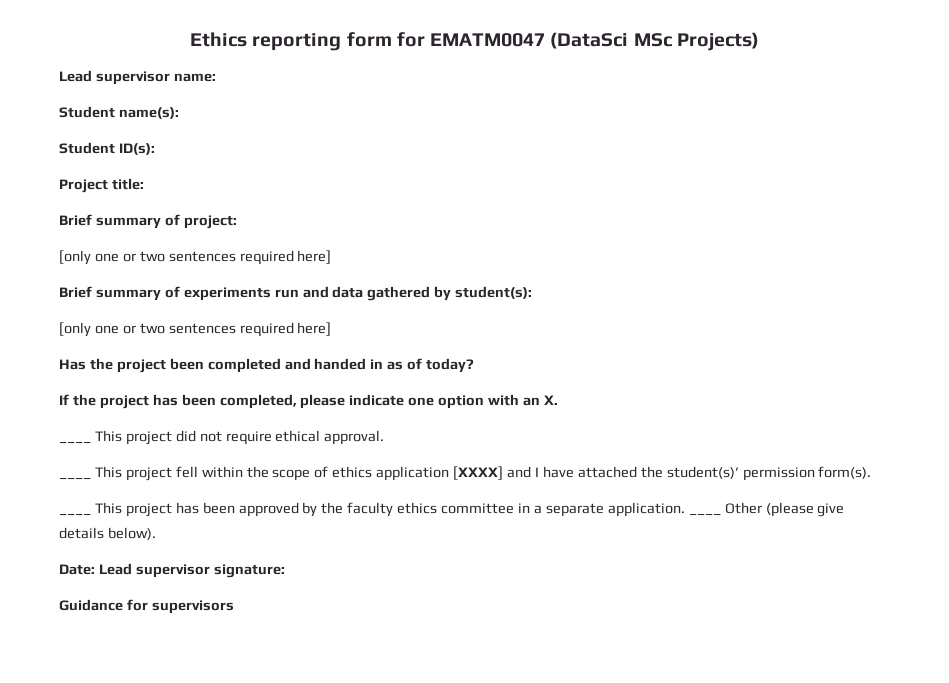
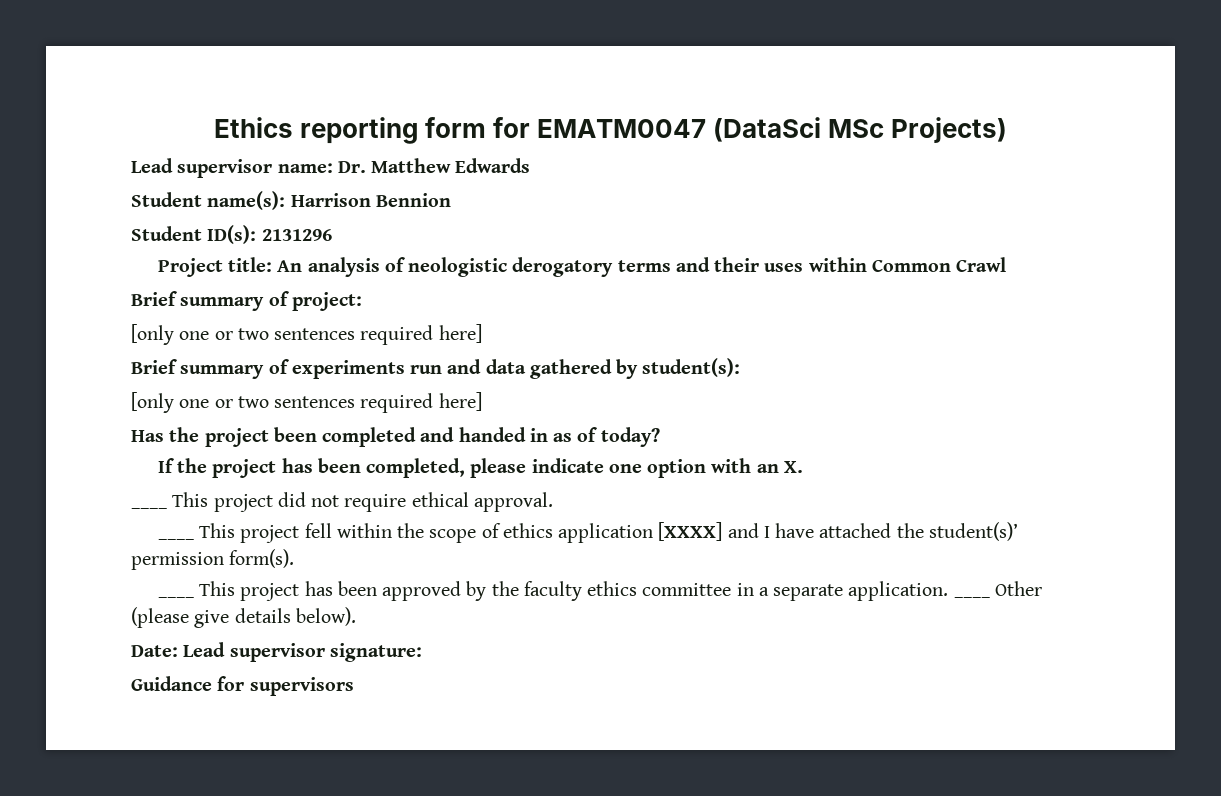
(216, 77) none -> [337,158,531,173] Dr. Matthew Edwards
(179, 113) none -> [290,193,451,207] Harrison Bennion
(155, 149) none -> [261,229,332,241] 2131296
(144, 184) none -> [277,257,1007,277] An analysis of neologistic derogatory terms and their uses within Common Crawl

